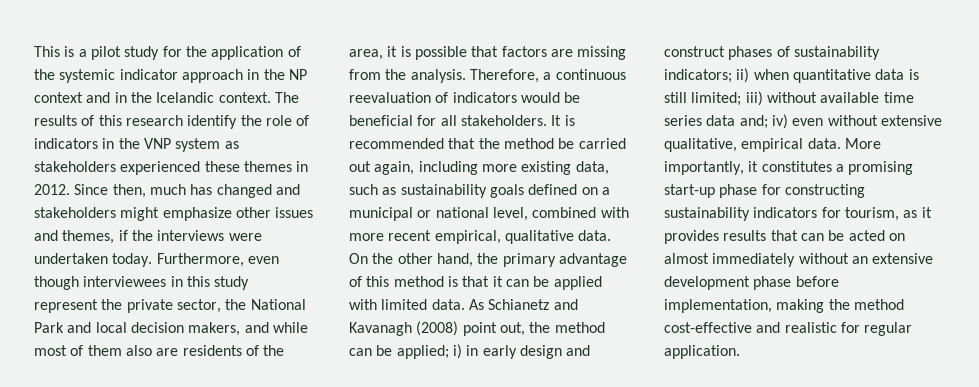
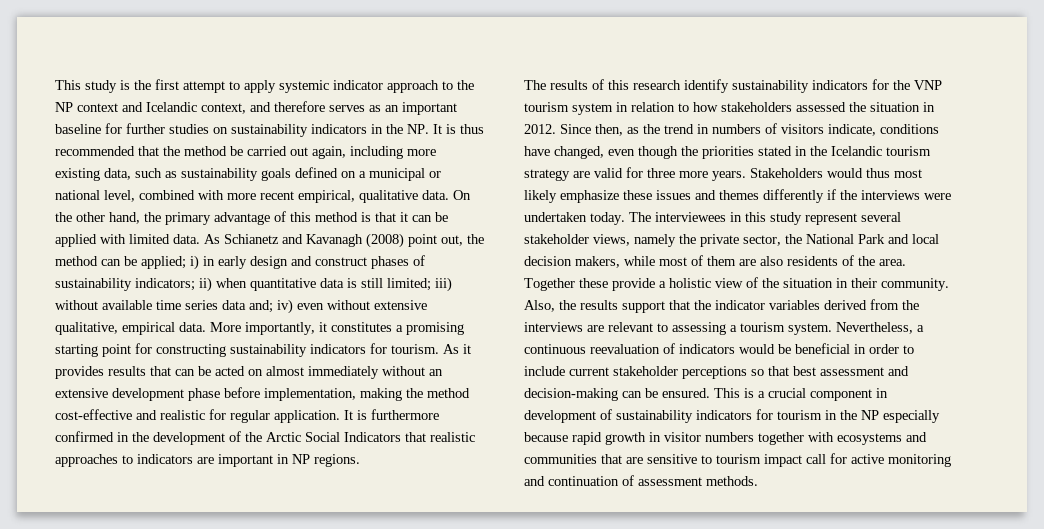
[34,46,301,60] [34,69,55,80] This is a pilot study for the application of the -> [55,79,276,93] This study is the first attempt to apply
[247,69,260,80] in -> [442,81,453,90] to
[114,92,299,103] [34,115,310,129] [34,138,239,152] [34,161,309,175] [34,184,300,198] [34,207,314,221] [34,230,262,244] [34,253,279,267] [34,276,250,290] [34,299,306,313] [34,322,308,336] [34,345,285,356] [349,46,627,60] [349,69,626,83] [349,92,581,103] [349,115,575,126] in the Icelandic context. The results of this research identify the role of indicators in the VNP system as stakeholders experienced these themes in 2012. Since then, much has changed and stakeholders might emphasize other issues and themes, if the interviews were undertaken today. Furthermore, even though interviewees in this study represent the private sector, the National Park and local decision makers, and while most of them also are residents of the area, it is possible that factors are missing from the analysis. Therefore, a continuous reevaluation of indicators would be beneficial for all stakeholders. It is -> [146,101,457,115] [55,123,484,137] Icelandic context, and therefore serves as an important baseline for further studies on sustainability indicators in the NP. It is thus
[664,184,758,198] start-up phase -> [55,344,131,357] starting point
[844,207,918,221] tourism, as -> [391,344,459,354] tourism. As
(740, 352) none -> [344,409,439,420] [55,431,475,445] [55,454,360,467] [524,79,942,93] [524,102,935,115] [524,123,939,136] [524,146,931,159] [524,167,922,181] [524,189,951,203] [524,212,901,225] [524,234,939,247] [524,255,906,268] [524,277,949,291] [524,299,919,313] [524,322,924,335] [524,343,914,354] [524,366,909,379] [524,388,888,401] [524,409,940,423] [524,432,927,445] [524,453,951,467] [524,475,758,486] It is furthermore confirmed in the development of the Arctic Social Indicators that realistic approaches to indicators are important in NP regions. // The results of this research identify sustainability indicators for the VNP tourism system in relation to how stakeholders assessed the situation in 2012. Since then, as the trend in numbers of visitors indicate, conditions have changed, even though the priorities stated in the Icelandic tourism strategy are valid for three more years. Stakeholders would thus most likely emphasize these issues and themes differently if the interviews were undertaken today. The interviewees in this study represent several stakeholder views, namely the private sector, the National Park and local decision makers, while most of them are also residents of the area. Together these provide a holistic view of the situation in their community. Also, the results support that the indicator variables derived from the interviews are relevant to assessing a tourism system. Nevertheless, a continuous reevaluation of indicators would be beneficial in order to include current stakeholder perceptions so that best assessment and decision-making can be ensured. This is a crucial component in development of sustainability indicators for tourism in the NP especially because rapid growth in visitor numbers together with ecosystems and communities that are sensitive to tourism impact call for active monitoring and continuation of assessment methods.

